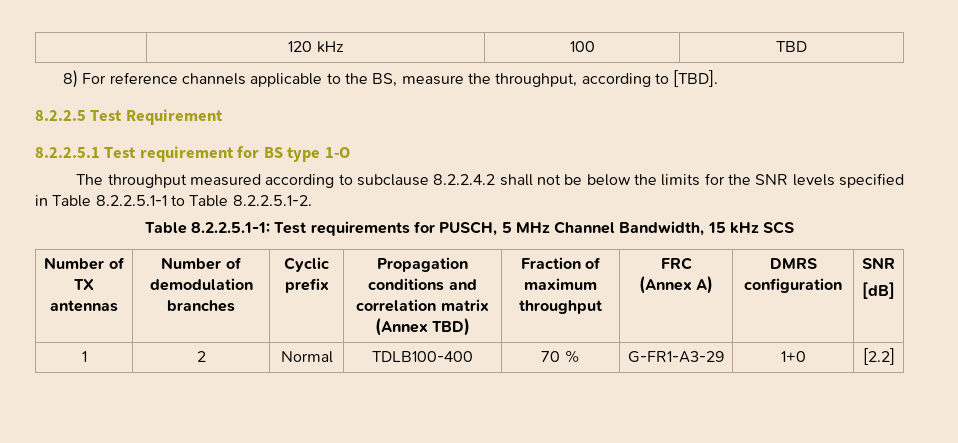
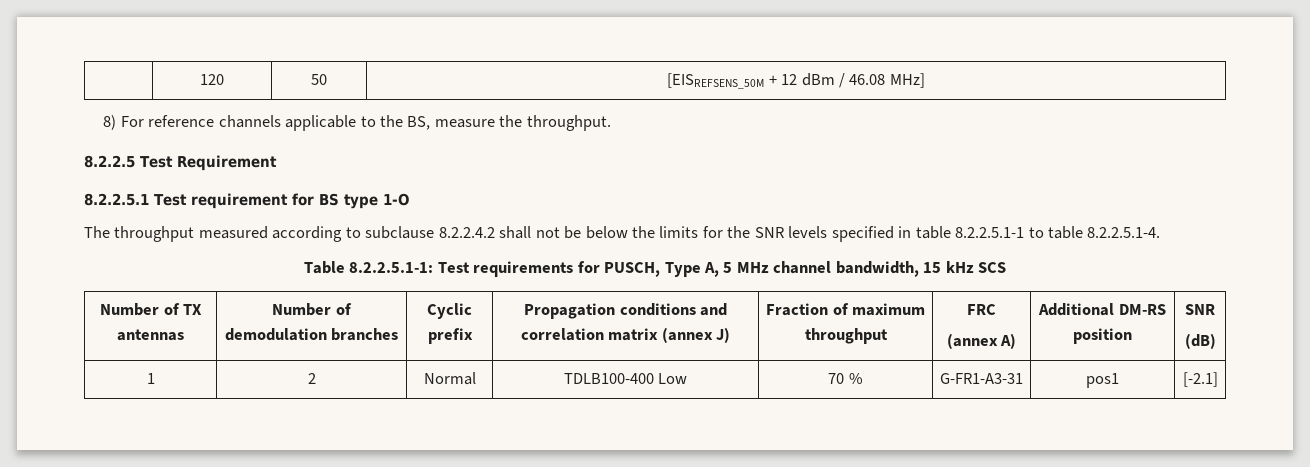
[316,41,344,53] [569,41,595,52] [775,41,807,52] kHz | 100 | TBD -> [311,74,327,85] [667,73,925,89] | 50 | [EISREFSENS_50M + 12 dBm / 46.08 MHz]
[495,70,719,87] throughput, according to [TBD]. -> [526,115,611,131] throughput.
[52,195,92,207] Table -> [915,226,951,239] table
[189,195,312,207] Table 8.2.2.5.1-2. -> [1048,226,1161,239] table 8.2.2.5.1-4.
[501,221,705,236] 5 MHz Channel Bandwidth, -> [664,261,919,277] Type A, 5 MHz channel bandwidth,
[374,318,471,336] (Annex TBD) -> [661,327,731,343] (annex J)
[638,276,692,294] (Annex -> [946,333,998,349] (annex
[769,258,817,269] [744,278,842,293] DMRS configuration -> [1038,303,1166,316] [1073,328,1132,344] Additional DM-RS position
[862,282,895,299] [dB] -> [1184,333,1216,349] (dB)
(473, 356) none -> [658,373,688,384] Low
[628,351,724,363] [780,351,806,362] [862,348,895,365] G-FR1-A3-29 | 1+0 | [2.2] -> [940,373,1023,384] [1086,373,1119,388] [1182,372,1218,387] G-FR1-A3-31 | pos1 | [-2.1]

